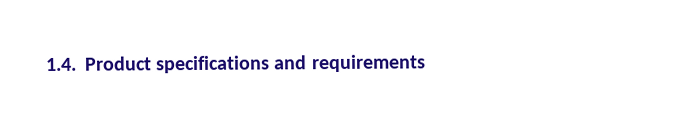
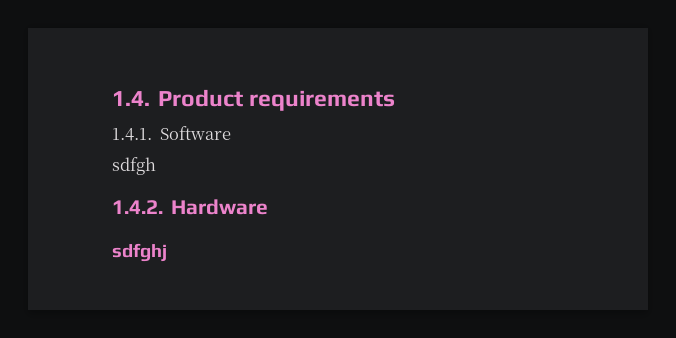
[155,55,308,74] specifications and -> (244, 98) none
(426, 63) none -> [112,126,232,141] [112,157,156,175] [112,199,269,215] [112,243,167,262] // 1.4.1. Software // sdfgh // 1.4.2. Hardware // sdfghj

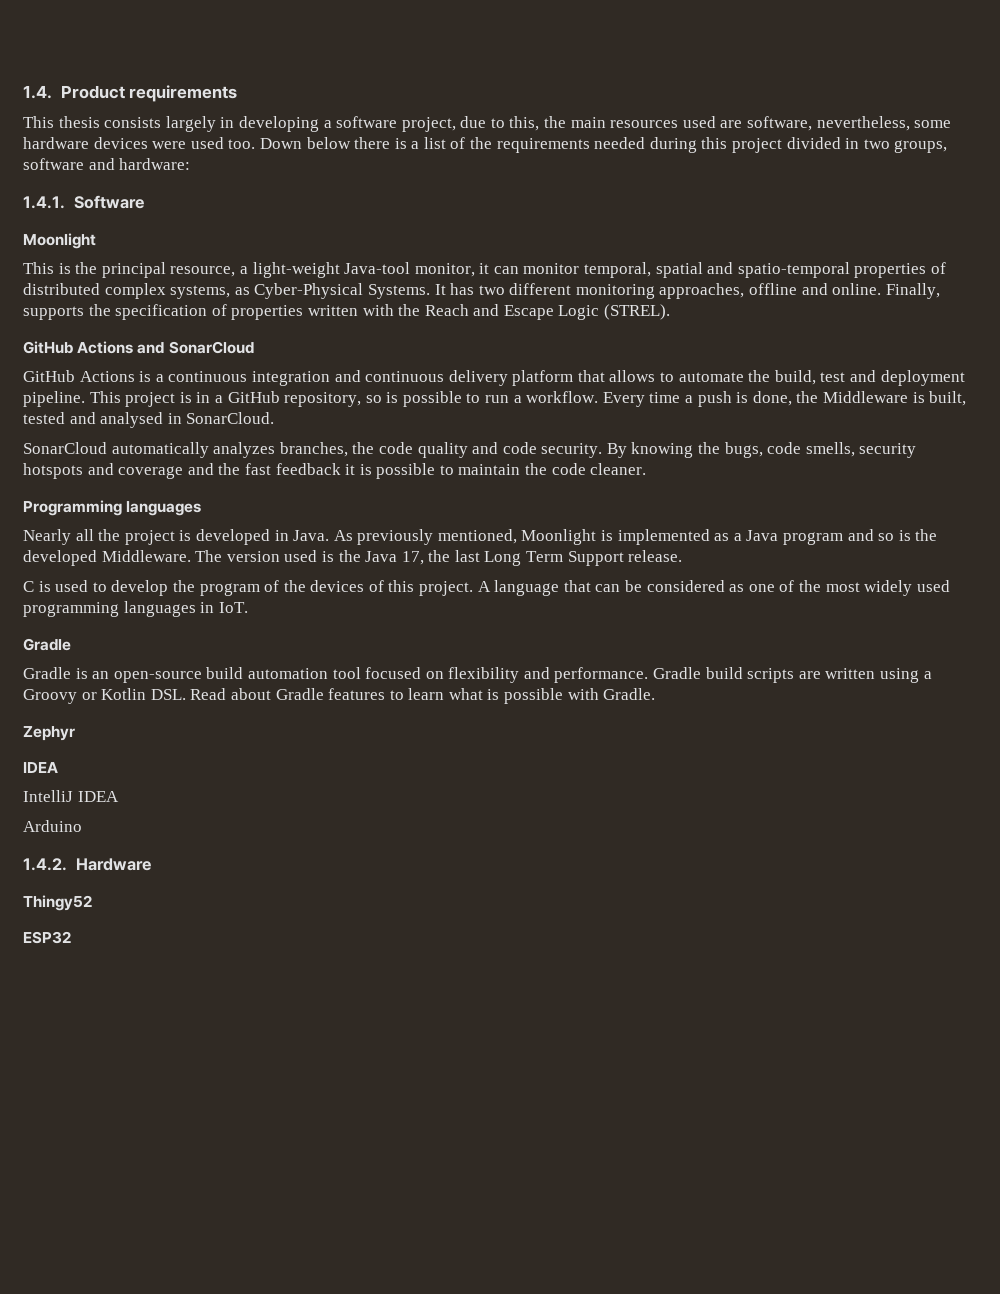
[112,126,232,141] [112,157,156,175] 1.4.1. Software // sdfgh -> [23,116,952,132] [23,137,948,153] [23,158,191,170] [23,195,144,209] [23,233,96,249] [23,262,947,278] [23,283,940,299] [23,304,671,320] [23,341,254,354] [23,370,965,386] [23,391,967,407] [23,412,275,428] [23,442,917,458] [23,463,647,479] [23,500,202,516] [23,529,938,545] [23,550,683,566] [23,580,950,596] [23,601,248,617] [23,638,71,651] [23,667,932,683] [23,688,656,704] [23,726,75,741] [23,762,58,773] [23,790,119,802] [23,820,82,832] This thesis consists largely in developing a software project, due to this, the main resources used are software, nevertheless, some hardware devices were used too. Down below there is a list of the requirements needed during this project divided in two groups, software and hardware: // 1.4.1. Software // Moonlight // This is the principal resource, a light-weight Java-tool monitor, it can monitor temporal, spatial and spatio-temporal properties of distributed complex systems, as Cyber-Physical Systems. It has two different monitoring approaches, offline and online. Finally, supports the specification of properties written with the Reach and Escape Logic (STREL). // GitHub Actions and SonarCloud // GitHub Actions is a continuous integration and continuous delivery platform that allows to automate the build, test and deployment pipeline. This project is in a GitHub repository, so is possible to run a workflow. Every time a push is done, the Middleware is built, tested and analysed in SonarCloud. // SonarCloud automatically analyzes branches, the code quality and code security. By knowing the bugs, code smells, security hotspots and coverage and the fast feedback it is possible to maintain the code cleaner. // Programming languages // Nearly all the project is developed in Java. As previously mentioned, Moonlight is implemented as a Java program and so is the developed Middleware. The version used is the Java 17, the last Long Term Support release. // C is used to develop the program of the devices of this project. A language that can be considered as one of the most widely used programming languages in IoT. // Gradle // Gradle is an open-source build automation tool focused on flexibility and performance. Gradle build scripts are written using a Groovy or Kotlin DSL. Read about Gradle features to learn what is possible with Gradle. // Zephyr // IDEA // IntelliJ IDEA // Arduino
[112,243,167,262] sdfghj -> [23,895,92,911] [23,931,71,944] Thingy52 // ESP32

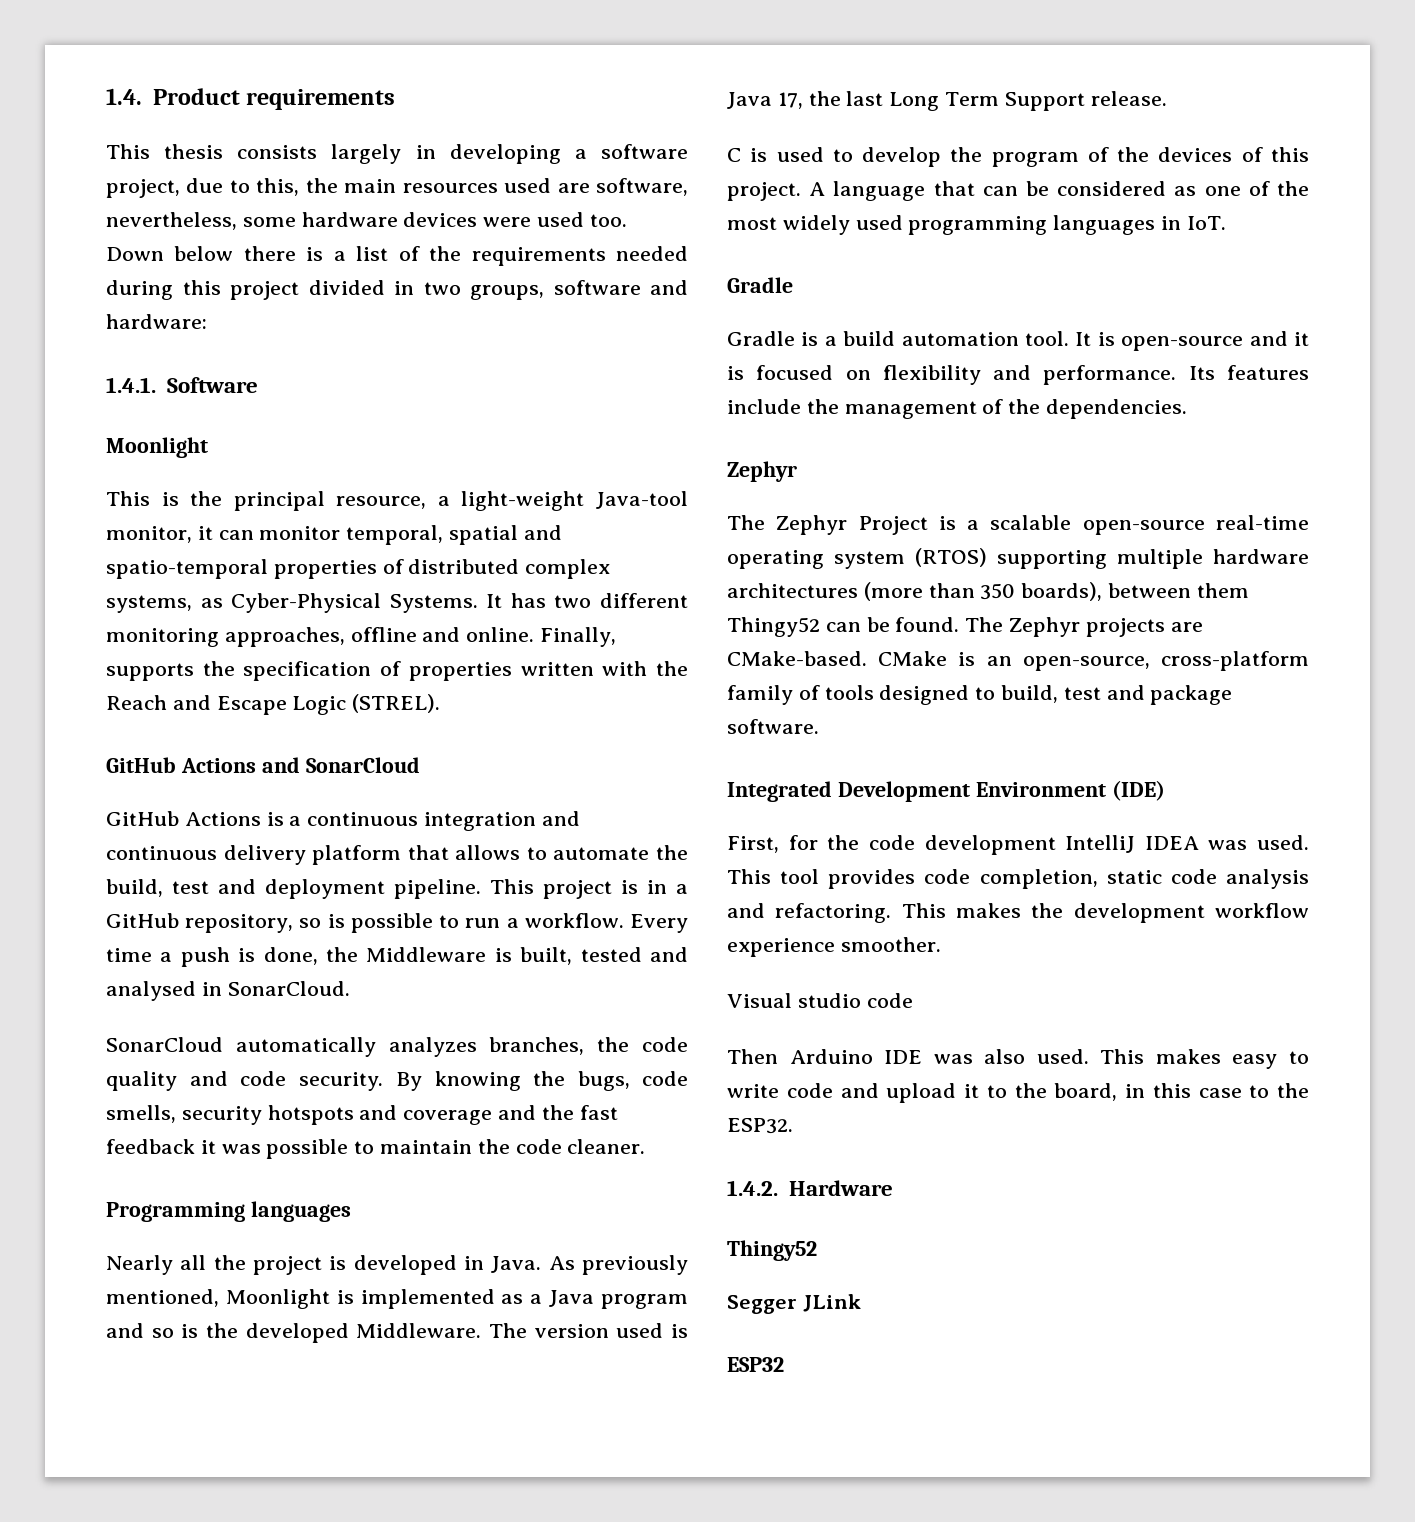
[359,464,372,475] is -> [221,1144,261,1154] was
[338,550,361,562] the -> (688, 1331) none
[92,667,361,683] an open-source build automation tool -> [824,331,1309,351] [727,366,744,380] a build automation tool. It is open-source and it is
[653,667,932,683] [23,688,656,704] [23,726,75,741] [23,762,58,773] [23,790,119,802] [23,820,82,832] Gradle build scripts are written using a Groovy or Kotlin DSL. Read about Gradle features to learn what is possible with Gradle. // Zephyr // IDEA // IntelliJ IDEA // Arduino -> [1188,365,1309,380] [727,399,1188,419] [727,461,797,482] [727,515,1309,535] [727,548,1309,569] [727,582,1249,601] [727,617,1203,637] [727,651,1309,671] [727,685,1233,705] [727,719,819,734] [727,780,1165,802] [727,835,1309,855] [727,869,1309,889] [727,903,1309,923] [727,937,941,957] [727,993,913,1008] [727,1049,1309,1069] [727,1083,1309,1103] [727,1118,793,1134] Its features include the management of the dependencies. // Zephyr // The Zephyr Project is a scalable open-source real-time operating system (RTOS) supporting multiple hardware architectures (more than 350 boards), between them Thingy52 can be found. The Zephyr projects are CMake-based. CMake is an open-source, cross-platform family of tools designed to build, test and package software. // Integrated Development Environment (IDE) // First, for the code development IntelliJ IDEA was used. This tool provides code completion, static code analysis and refactoring. This makes the development workflow experience smoother. // Visual studio code // Then Arduino IDE was also used. This makes easy to write code and upload it to the board, in this case to the ESP32.
(92, 903) none -> [727,1294,861,1314] // Segger JLink

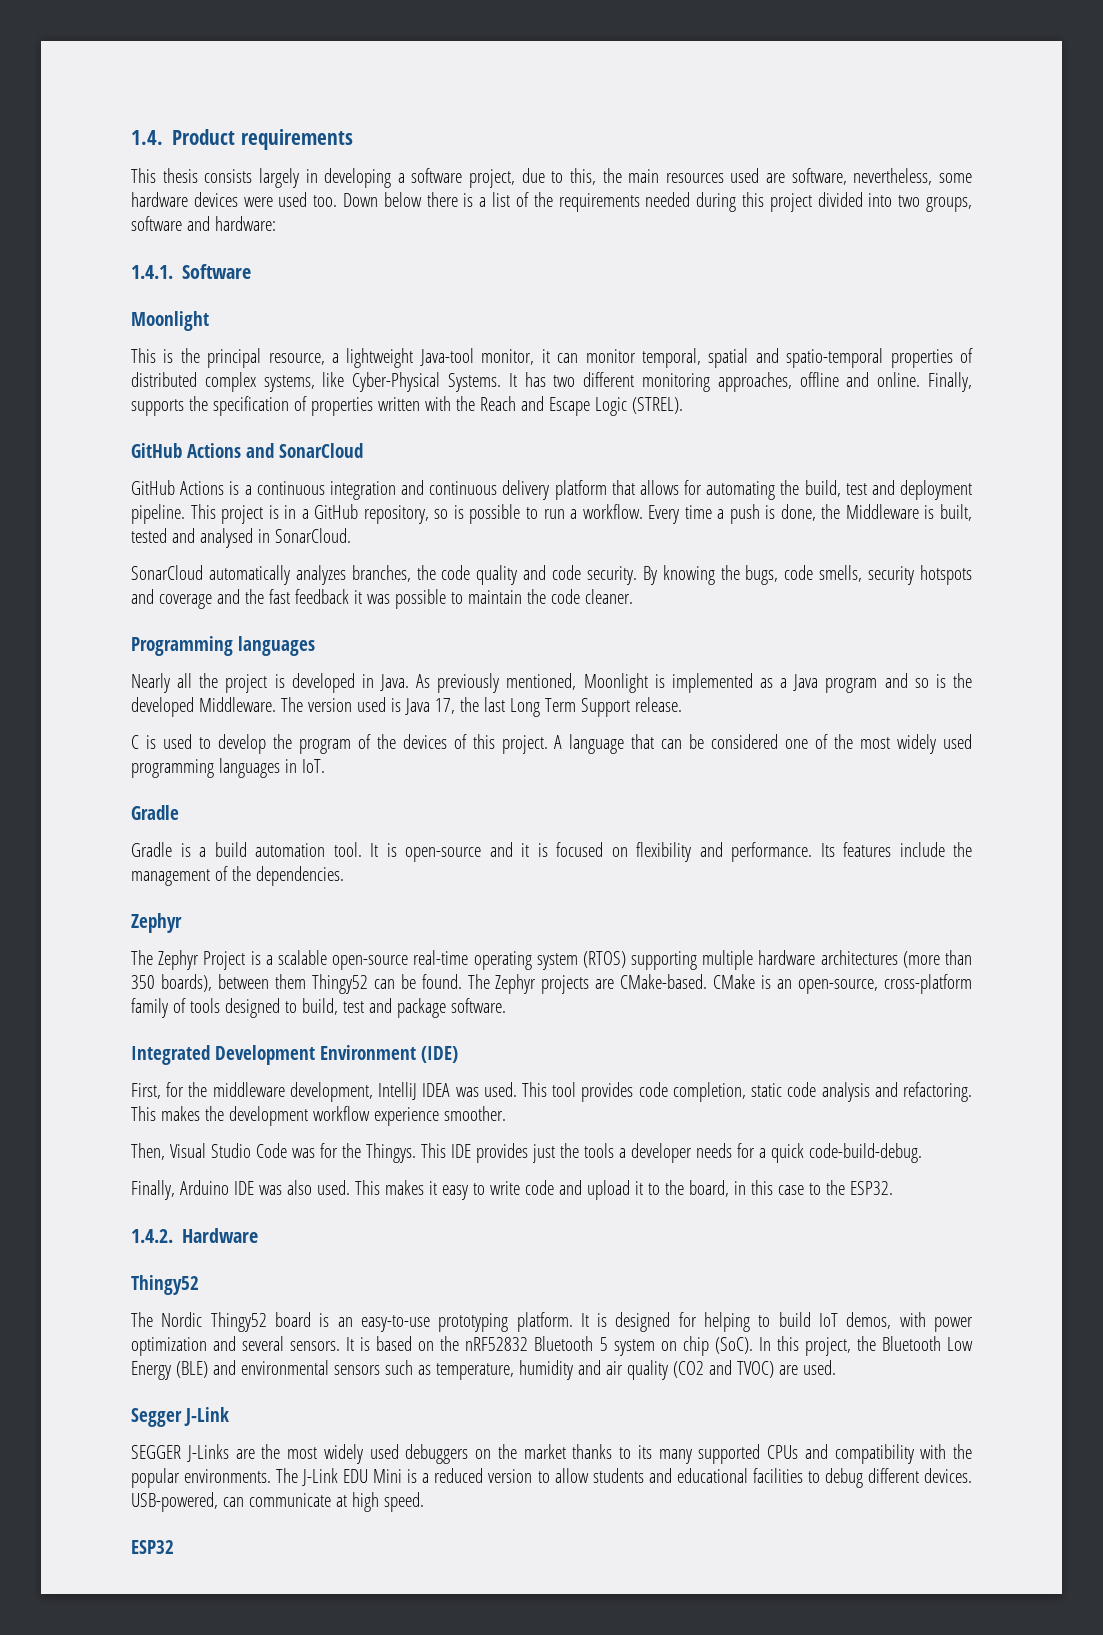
[394,281,414,295] in -> [868,193,893,207] into
[461,491,585,511] light-weight -> [346,348,414,368] lightweight
[200,598,223,608] as -> [322,372,345,387] like
[526,847,650,860] to automate -> [684,480,776,500] for automating
[1174,186,1197,196] as -> (779, 741) none
[868,835,1056,855] code development -> [212,1082,373,1102] middleware development,
[727,993,913,1008] [727,1049,778,1064] Visual studio code // Then -> [131,1143,922,1163] [131,1180,175,1200] Then, Visual Studio Code was for the Thingys. This IDE provides just the tools a developer needs for a quick code-build-debug. // Finally,
(1221, 1056) none -> [428,1181,437,1195] it
[727,1294,861,1314] Segger JLink -> [131,1312,973,1332] [131,1336,973,1356] [131,1360,836,1380] [131,1407,229,1427] [131,1444,972,1464] [131,1468,973,1488] [131,1492,424,1512] The Nordic Thingy52 board is an easy-to-use prototyping platform. It is designed for helping to build IoT demos, with power optimization and several sensors. It is based on the nRF52832 Bluetooth 5 system on chip (SoC). In this project, the Bluetooth Low Energy (BLE) and environmental sensors such as temperature, humidity and air quality (CO2 and TVOC) are used. // Segger J-Link // SEGGER J-Links are the most widely used debuggers on the market thanks to its many supported CPUs and compatibility with the popular environments. The J-Link EDU Mini is a reduced version to allow students and educational facilities to debug different devices. USB-powered, can communicate at high speed.

